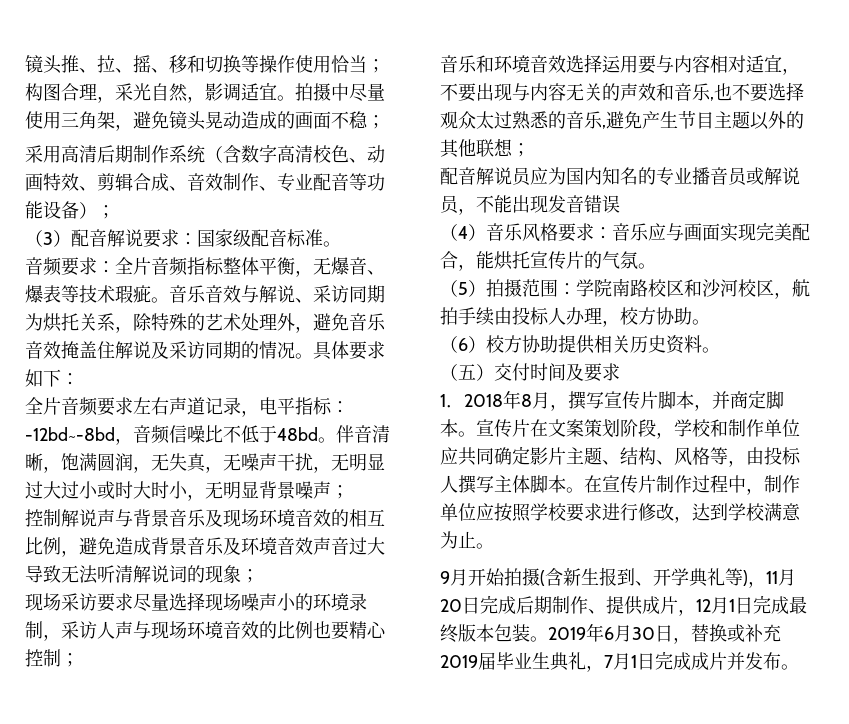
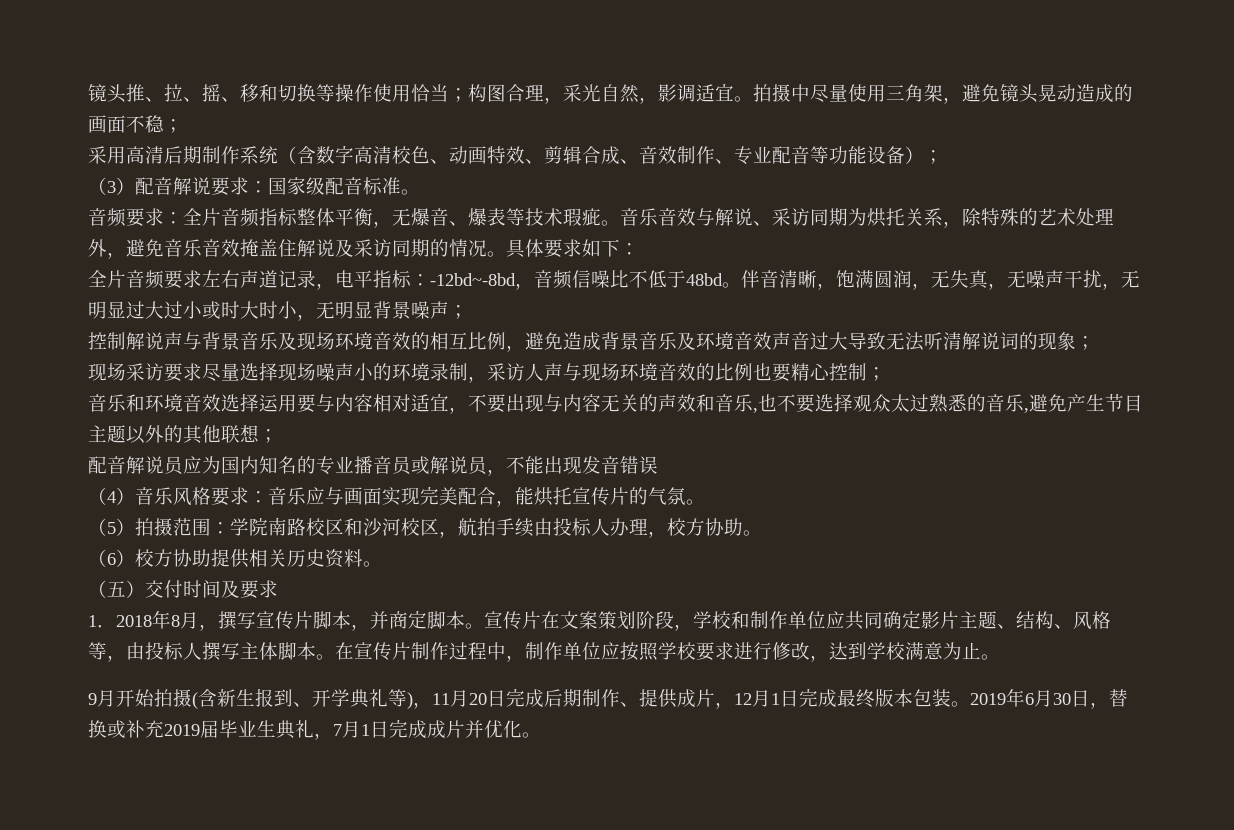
[745,652,781,670] 发布 -> [484,720,522,738] 优化

